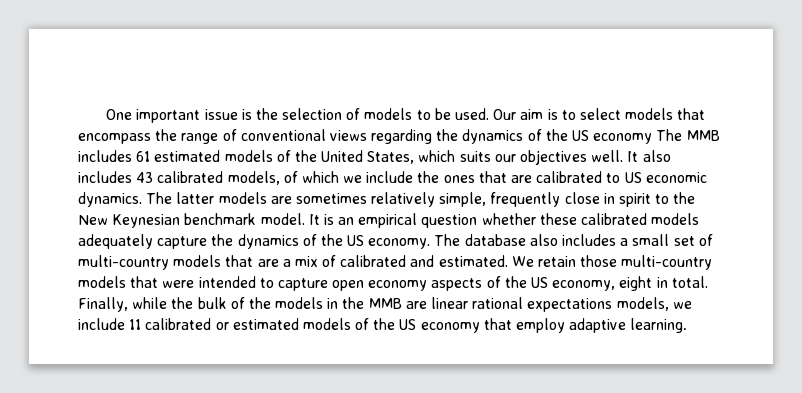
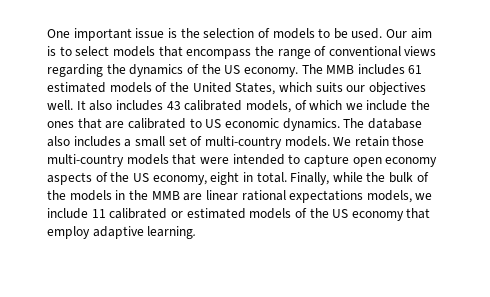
[593,133,653,144] economy -> [243,67,298,77] economy.
[176,192,696,207] [78,213,700,228] [78,234,461,249] latter models are sometimes relatively simple, frequently close in spirit to the New Keynesian benchmark model. It is an empirical question whether these calibrated models adequately capture the dynamics of the US economy. The -> (365, 123) none
[173,255,508,267] models that are a mix of calibrated and estimated. -> [284,136,330,147] models.

